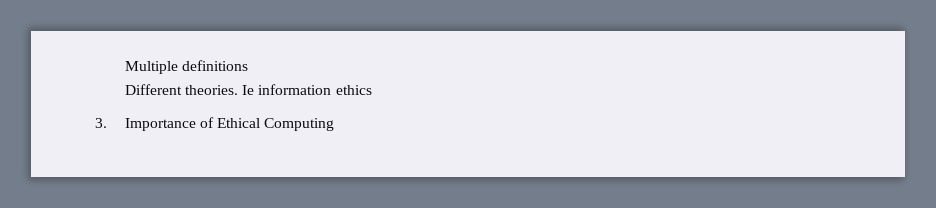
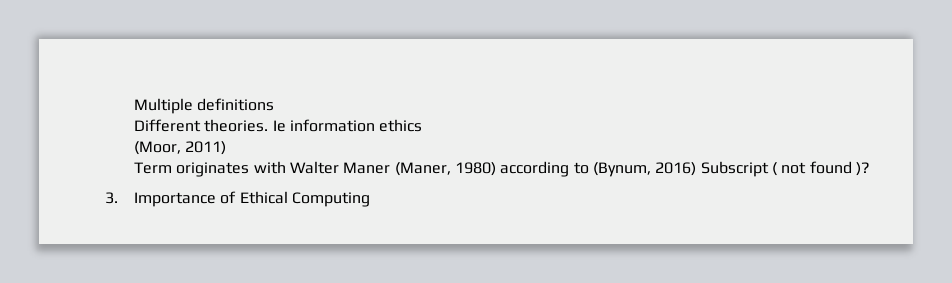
(372, 90) none -> [134,141,227,155] [134,161,870,177] // (Moor, 2011) // Term originates with Walter Maner (Maner, 1980) according to (Bynum, 2016) Subscript ( not found )?

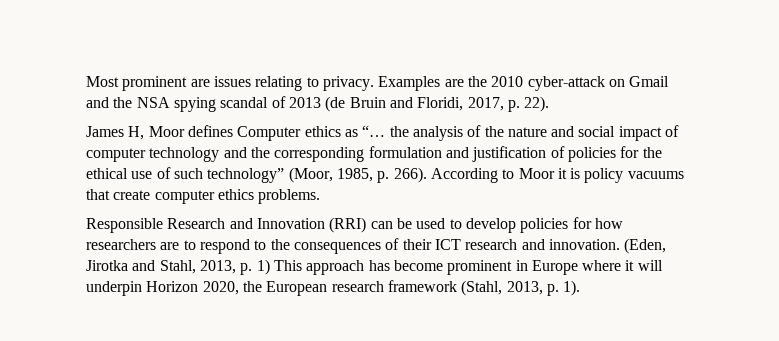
[134,98,275,114] [134,119,423,132] [134,141,227,155] [134,161,870,177] [104,191,371,207] Multiple definitions // Different theories. Ie information ethics // (Moor, 2011) // Term originates with Walter Maner (Maner, 1980) according to (Bynum, 2016) Subscript ( not found )? // 3. Importance of Ethical Computing -> [86,76,670,91] [86,96,550,112] [86,125,680,141] [86,146,662,162] [86,167,684,183] [86,189,321,204] [86,217,623,233] [86,238,667,254] [86,259,663,275] [86,280,581,296] Most prominent are issues relating to privacy. Examples are the 2010 cyber-attack on Gmail and the NSA spying scandal of 2013 (de Bruin and Floridi, 2017, p. 22). // James H, Moor defines Computer ethics as “… the analysis of the nature and social impact of computer technology and the corresponding formulation and justification of policies for the ethical use of such technology” (Moor, 1985, p. 266). According to Moor it is policy vacuums that create computer ethics problems. // Responsible Research and Innovation (RRI) can be used to develop policies for how researchers are to respond to the consequences of their ICT research and innovation. (Eden, Jirotka and Stahl, 2013, p. 1) This approach has become prominent in Europe where it will underpin Horizon 2020, the European research framework (Stahl, 2013, p. 1).

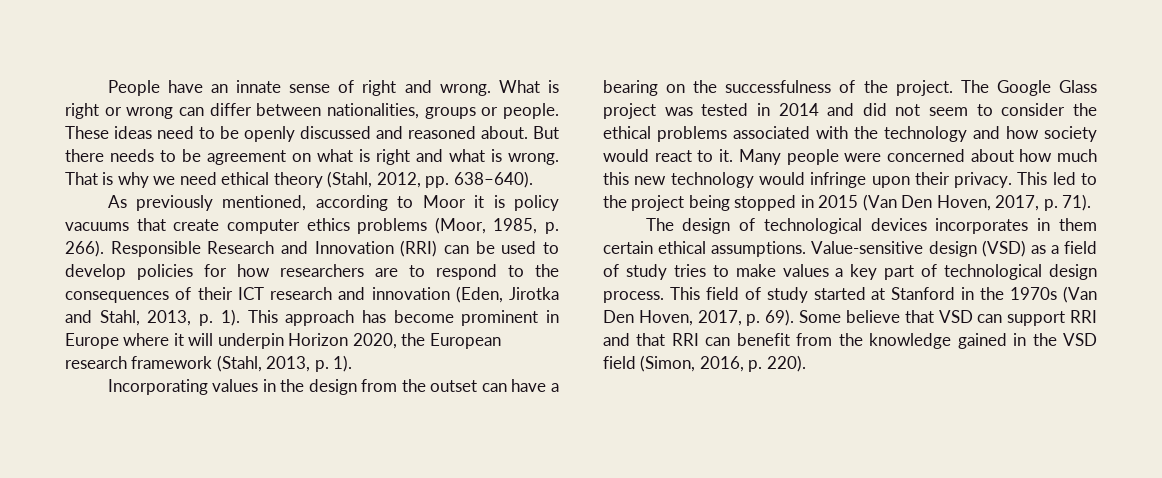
[86,76,670,91] [86,96,550,112] [86,125,680,141] [86,146,662,162] [86,167,498,183] Most prominent are issues relating to privacy. Examples are the 2010 cyber-attack on Gmail and the NSA spying scandal of 2013 (de Bruin and Floridi, 2017, p. 22). // James H, Moor defines Computer ethics as “… the analysis of the nature and social impact of computer technology and the corresponding formulation and justification of policies for the ethical use of such technology” (Moor, 1985, p. 266). According -> [107,80,559,96] [65,103,559,119] [65,126,559,142] [65,149,559,165] [65,171,533,188] [107,195,388,211] People have an innate sense of right and wrong. What is right or wrong can differ between nationalities, groups or people. These ideas need to be openly discussed and reasoned about. But there needs to be agreement on what is right and what is wrong. That is why we need ethical theory (Stahl, 2012, pp. 638–640). // As previously mentioned, according
[258,189,321,204] problems. // -> [357,217,559,234] [65,240,104,257] problems (Moor, 1985, p. 266).
[548,239,620,250] innovation. -> [371,287,450,300] innovation
[256,259,270,275] 1) -> [220,309,240,326] 1).
(581, 288) none -> [107,379,559,395] [603,80,1097,96] [603,103,1097,119] [603,126,1097,142] [603,149,1097,165] [603,172,1097,188] [603,194,1092,211] [645,218,1097,234] [603,240,1097,257] [603,264,1097,280] [603,286,1097,303] [603,309,1097,326] [603,333,1097,349] [603,355,806,372] // Incorporating values in the design from the outset can have a bearing on the successfulness of the project. The Google Glass project was tested in 2014 and did not seem to consider the ethical problems associated with the technology and how society would react to it. Many people were concerned about how much this new technology would infringe upon their privacy. This led to the project being stopped in 2015 (Van Den Hoven, 2017, p. 71). // The design of technological devices incorporates in them certain ethical assumptions. Value-sensitive design (VSD) as a field of study tries to make values a key part of technological design process. This field of study started at Stanford in the 1970s (Van Den Hoven, 2017, p. 69). Some believe that VSD can support RRI and that RRI can benefit from the knowledge gained in the VSD field (Simon, 2016, p. 220).

